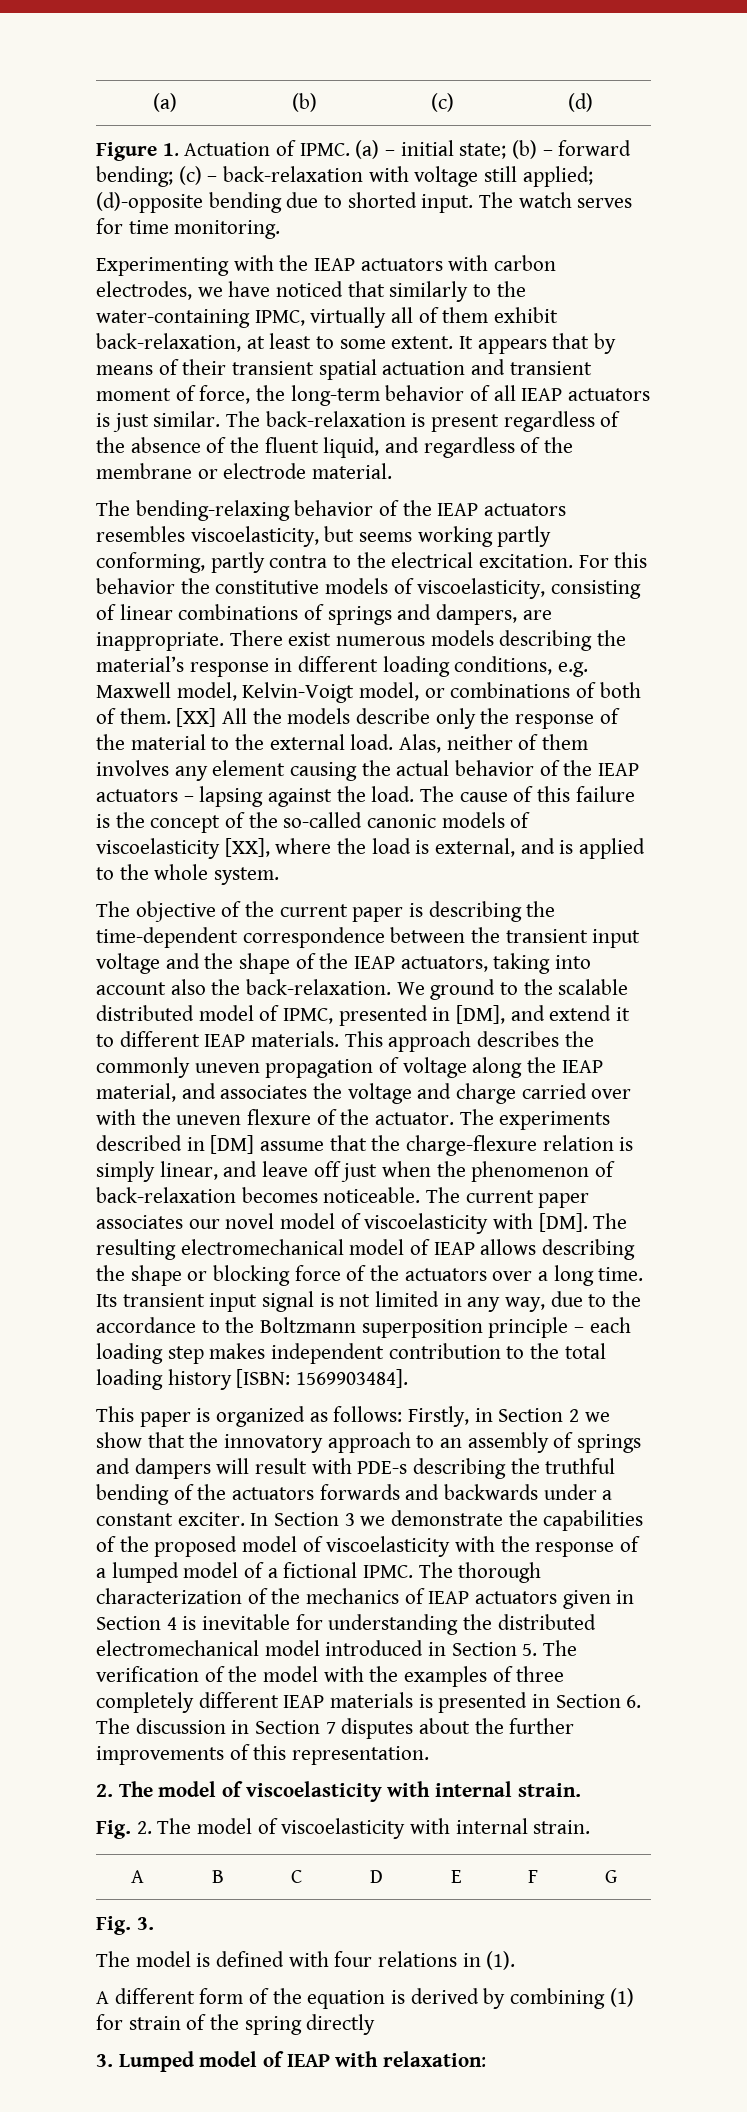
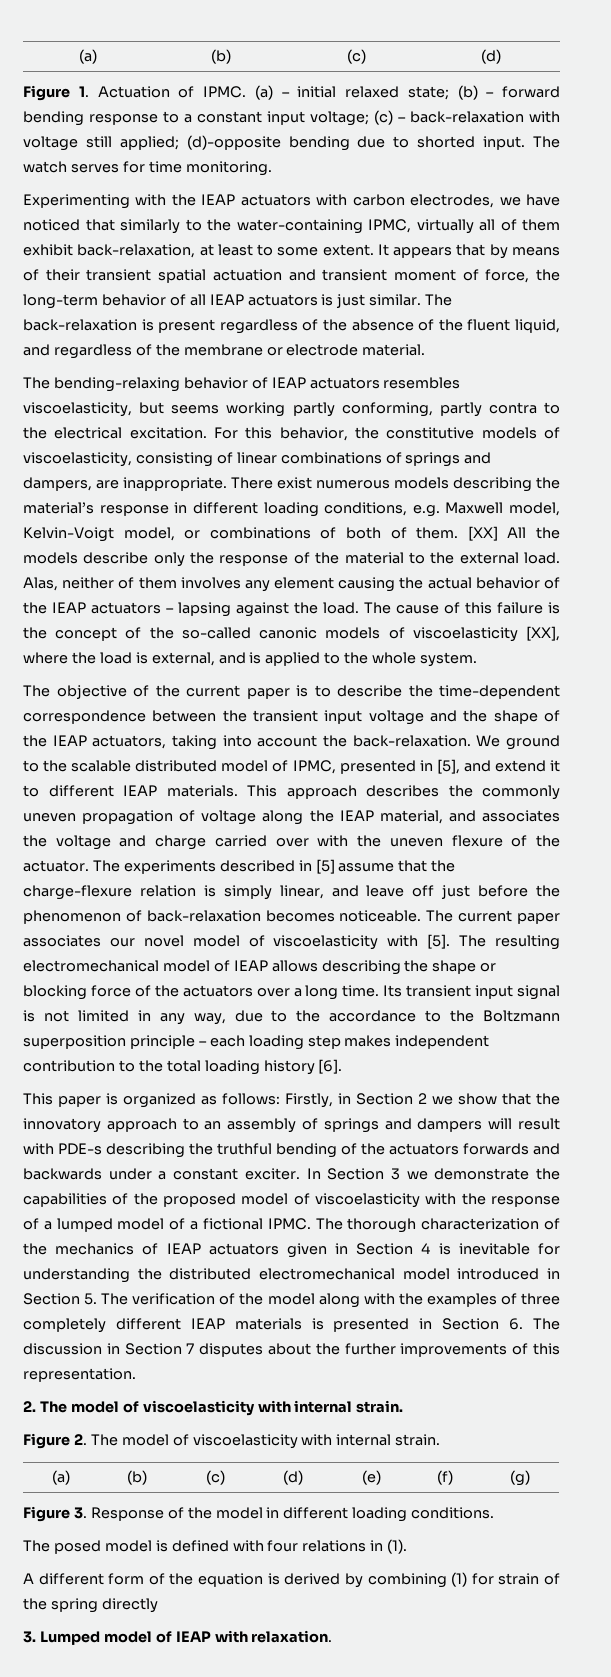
(454, 148) none -> [345,86,399,98] relaxed
[96,166,173,187] bending; -> [23,111,369,126] bending response to a constant input voltage;
[402,500,432,516] the -> (268, 383) none
[96,578,175,594] behavior -> [279,427,348,441] behavior,
[428,901,522,922] describing -> [314,685,402,697] to describe
[170,979,206,995] also -> (318, 741) none
[456,1005,506,1024] [DM], -> [436,759,460,774] [5],
[210,1135,255,1154] [DM] -> [315,859,335,874] [5]
[382,1161,432,1177] when -> [478,885,529,897] before
[538,1213,588,1232] [DM]. -> [427,934,451,949] [5].
[236,1369,409,1388] [ISBN: 1569903484]. -> [318,1059,343,1074] [6].
(319, 1674) none -> [318,1293,360,1308] along
[96,1818,591,1839] [131,1870,144,1883] [212,1870,224,1883] [291,1870,302,1883] [369,1870,383,1883] [450,1870,462,1883] [528,1870,538,1883] [604,1870,617,1883] [96,1916,154,1935] [96,1951,130,1967] Fig. 2. The model of viscoelasticity with internal strain. // A | B | C | D | E | F | G // Fig. 3. // The -> [23,1433,441,1449] [51,1470,70,1485] [127,1470,147,1485] [205,1470,225,1485] [283,1470,303,1485] [361,1470,381,1485] [437,1470,453,1485] [509,1470,530,1486] [23,1506,495,1522] [23,1540,101,1554] Figure 2. The model of viscoelasticity with internal strain. // (a) | (b) | (c) | (d) | (e) | (f) | (g) // Figure 3. Response of the model in different loading conditions. // The posed
[383,2051,487,2067] relaxation: -> [251,1630,333,1643] relaxation.

